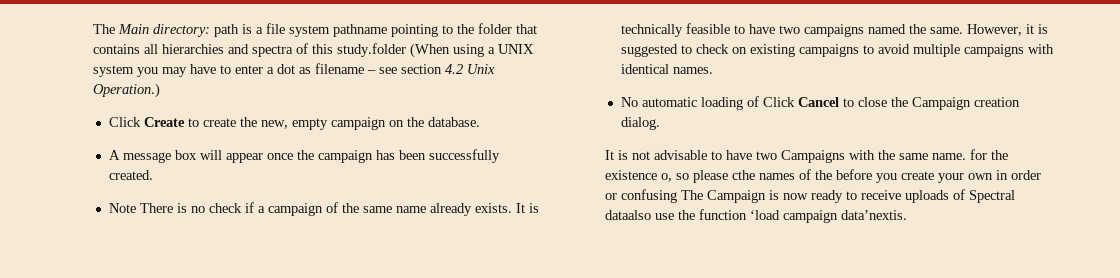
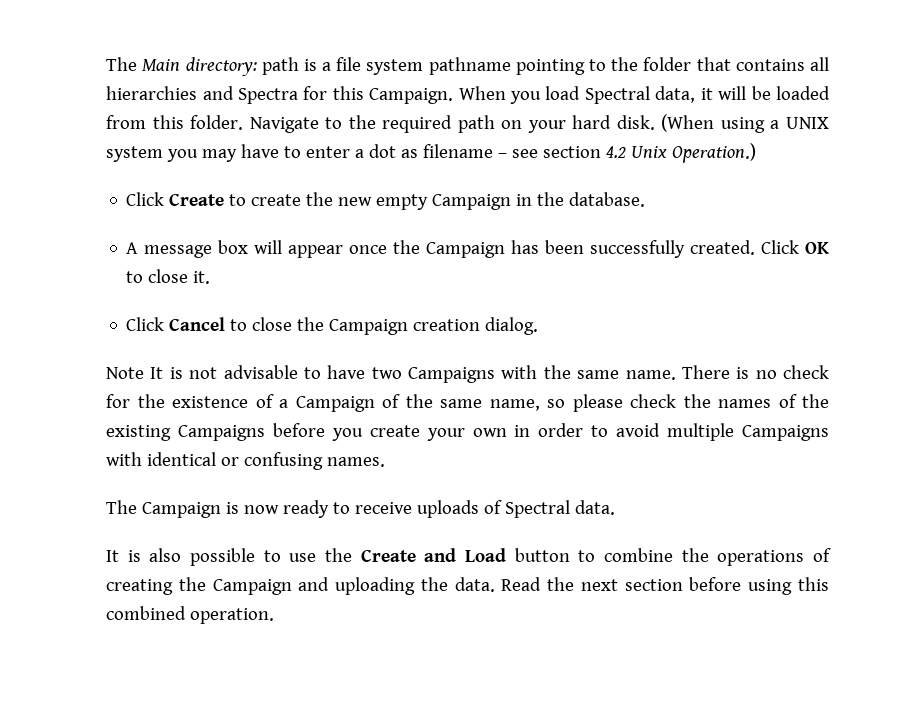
[252,43,407,57] spectra of this study.folder -> [237,86,830,104] [106,115,655,133] Spectra for this Campaign. When you load Spectral data, it will be loaded from this folder. Navigate to the required path on your hard disk.
[261,117,405,130] new, empty campaign on -> [338,194,533,210] new empty Campaign in
[318,150,374,163] campaign -> [426,242,506,258] Campaign
[109,202,540,216] [621,23,1049,37] [621,44,1055,57] [621,64,714,74] [621,96,760,110] // Note There is no check if a campaign of the same name already exists. It is technically feasible to have two campaigns named the same. However, it is suggested to check on existing campaigns to avoid multiple campaigns with identical names. // No automatic loading of -> [761,240,830,254] [126,269,211,284] Click OK to close it. //
(661, 123) none -> [106,367,145,379] Note
[970,149,1009,160] [605,170,756,183] for the existence o, so please cthe -> [681,365,829,379] [106,394,711,412] There is no check for the existence of a Campaign of the same name, so please check the
(833, 175) none -> [106,425,266,441] existing Campaigns
(1042, 175) none -> [591,423,829,441] [106,452,217,466] to avoid multiple Campaigns with identical
(678, 196) none -> [327,457,386,467] names. //
[605,209,908,223] dataalso use the function ‘load campaign data’nextis. -> [575,500,616,515] [106,548,832,566] [106,577,830,595] [106,606,275,624] data. // It is also possible to use the Create and Load button to combine the operations of creating the Campaign and uploading the data. Read the next section before using this combined operation.

